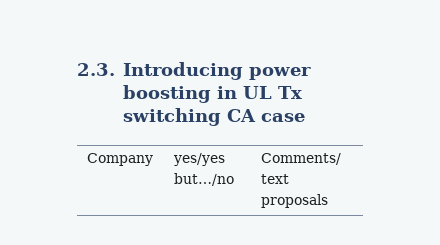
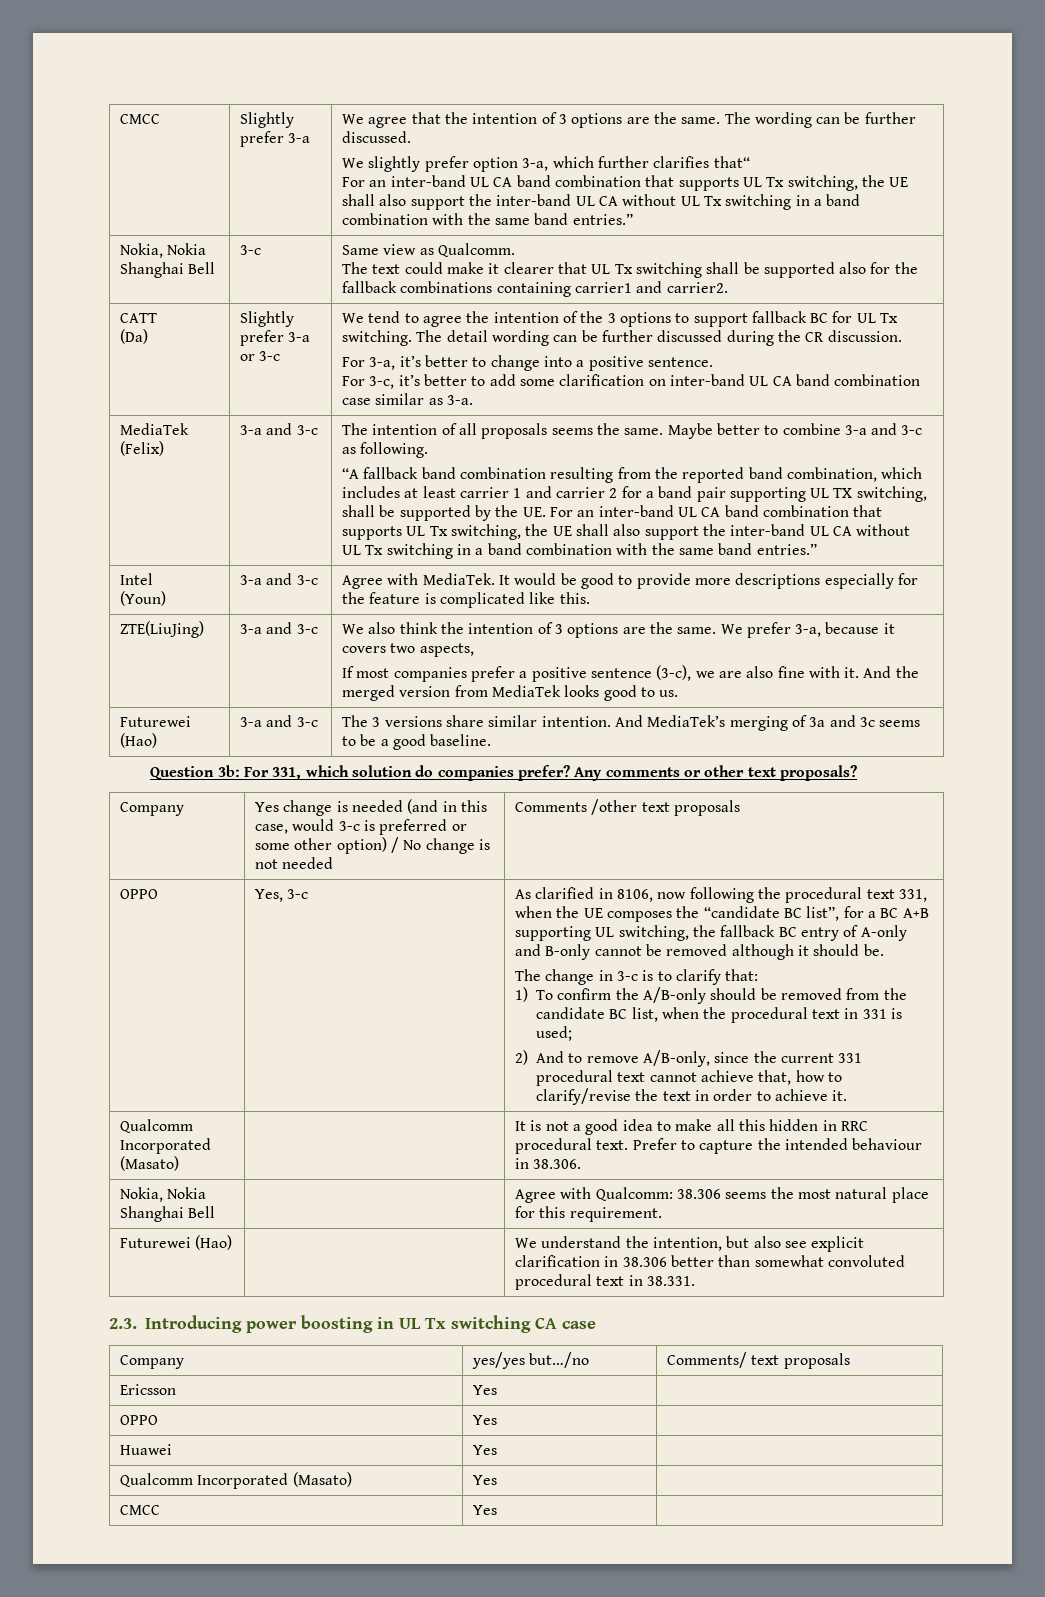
(77, 69) none -> [119,114,160,124] [239,112,294,128] [239,131,311,147] [341,112,916,128] [341,131,411,143] [341,156,750,172] [341,175,909,191] [341,194,861,210] [341,213,633,225] [119,243,207,258] [119,262,216,278] [239,245,261,255] [341,243,515,257] [341,262,918,278] [341,281,728,297] [119,313,157,323] [119,329,148,344] [239,311,294,327] [239,330,311,346] [239,351,281,361] [341,311,899,327] [341,330,902,346] [341,355,713,371] [341,374,921,389] [341,393,473,405] [119,423,189,435] [119,441,164,456] [239,423,318,435] [341,423,923,439] [341,442,429,458] [341,467,923,483] [341,486,927,502] [341,505,883,521] [341,524,911,540] [341,543,817,559] [119,573,153,585] [119,591,166,606] [239,573,318,585] [341,573,918,589] [341,592,590,608] [119,621,204,638] [239,622,318,634] [341,622,895,638] [341,643,474,657] [341,665,919,682] [341,685,679,701] [119,716,191,727] [119,733,157,748] [239,715,318,727] [341,715,921,731] [341,734,492,750] [150,765,857,781] [119,802,184,816] [254,799,487,816] [254,819,467,835] [254,837,490,854] [254,857,334,869] [514,799,740,816] [119,889,158,899] [254,889,309,902] [514,887,927,903] [514,906,929,922] [514,925,907,941] [514,944,884,960] [514,969,759,985] [514,987,907,1004] [535,1007,902,1023] [535,1026,572,1041] [514,1050,863,1067] [535,1070,842,1086] [535,1088,848,1105] [119,1119,193,1133] [119,1138,211,1154] [119,1156,179,1171] [514,1119,868,1135] [514,1138,923,1154] [514,1158,582,1169] [119,1187,207,1202] [119,1206,216,1222] [514,1187,929,1203] [514,1206,662,1222] [119,1235,233,1250] [514,1236,865,1252] [514,1255,905,1267] [514,1274,695,1290] CMCC | Slightly prefer 3-a | We agree that the intention of 3 options are the same. The wording can be further discussed. // We slightly prefer option 3-a, which further clarifies that“ // For an inter-band UL CA band combination that supports UL Tx switching, the UE shall also support the inter-band UL CA without UL Tx switching in a band combination with the same band entries.” // Nokia, Nokia Shanghai Bell | 3-c | Same view as Qualcomm. // The text could make it clearer that UL Tx switching shall be supported also for the fallback combinations containing carrier1 and carrier2. // CATT // (Da) | Slightly prefer 3-a or 3-c | We tend to agree the intention of the 3 options to support fallback BC for UL Tx switching. The detail wording can be further discussed during the CR discussion. // For 3-a, it’s better to change into a positive sentence. // For 3-c, it’s better to add some clarification on inter-band UL CA band combination case similar as 3-a. // MediaTek (Felix) | 3-a and 3-c | The intention of all proposals seems the same. Maybe better to combine 3-a and 3-c as following. // “A fallback band combination resulting from the reported band combination, which includes at least carrier 1 and carrier 2 for a band pair supporting UL TX switching, shall be supported by the UE. For an inter-band UL CA band combination that supports UL Tx switching, the UE shall also support the inter-band UL CA without UL Tx switching in a band combination with the same band entries.” // Intel // (Youn) | 3-a and 3-c | Agree with MediaTek. It would be good to provide more descriptions especially for the feature is complicated like this. // ZTE(LiuJing) | 3-a and 3-c | We also think the intention of 3 options are the same. We prefer 3-a, because it covers two aspects, // If most companies prefer a positive sentence (3-c), we are also fine with it. And the merged version from MediaTek looks good to us. // Futurewei (Hao) | 3-a and 3-c | The 3 versions share similar intention. And MediaTek’s merging of 3a and 3c seems to be a good baseline. // Question 3b: For 331, which solution do companies prefer? Any comments or other text proposals? // Company | Yes change is needed (and in this case, would 3-c is preferred or some other option) / No change is not needed | Comments /other text proposals // OPPO | Yes, 3-c | As clarified in 8106, now following the procedural text 331, when the UE composes the “candidate BC list”, for a BC A+B supporting UL switching, the fallback BC entry of A-only and B-only cannot be removed although it should be. // The change in 3-c is to clarify that: // 1) To confirm the A/B-only should be removed from the candidate BC list, when the procedural text in 331 is used; // 2) And to remove A/B-only, since the current 331 procedural text cannot achieve that, how to clarify/revise the text in order to achieve it. // Qualcomm Incorporated (Masato) | | It is not a good idea to make all this hidden in RRC procedural text. Prefer to capture the intended behaviour in 38.306. // Nokia, Nokia Shanghai Bell | | Agree with Qualcomm: 38.306 seems the most natural place for this requirement. // Futurewei (Hao) | | We understand the intention, but also see explicit clarification in 38.306 better than somewhat convoluted procedural text in 38.331. //
(329, 201) none -> [119,1384,176,1395] [472,1385,497,1395] [119,1415,158,1425] [472,1415,497,1425] [119,1444,172,1455] [472,1445,497,1455] [119,1472,352,1489] [472,1475,497,1485] [119,1505,160,1515] [472,1505,497,1515] // Ericsson | Yes | // OPPO | Yes | // Huawei | Yes | // Qualcomm Incorporated (Masato) | Yes | // CMCC | Yes |

